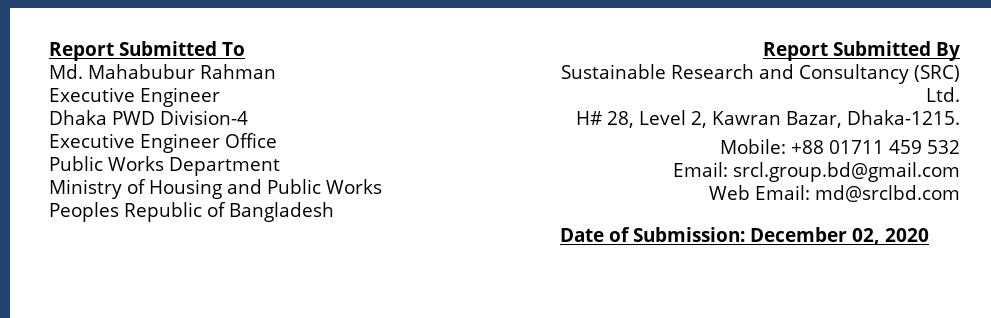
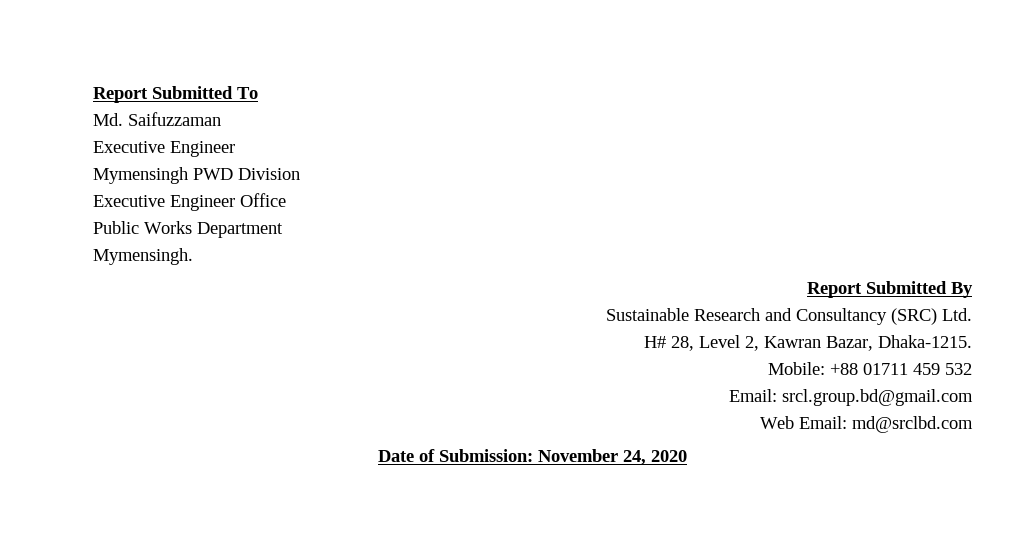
[88,64,276,79] Mahabubur Rahman -> [128,112,221,126] Saifuzzaman
[49,110,248,125] Dhaka PWD Division-4 -> [93,167,300,184] Mymensingh PWD Division
[49,179,382,199] [49,202,334,222] Ministry of Housing and Public Works // Peoples Republic of Bangladesh -> [93,248,193,265] Mymensingh.
[750,227,880,245] December 02, -> [538,449,646,465] November 24,

